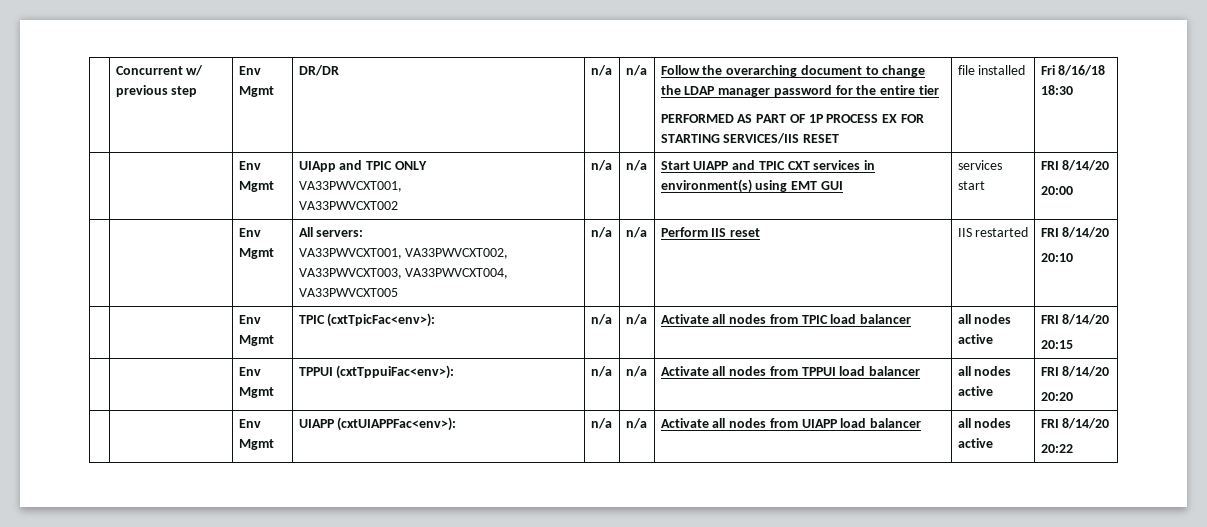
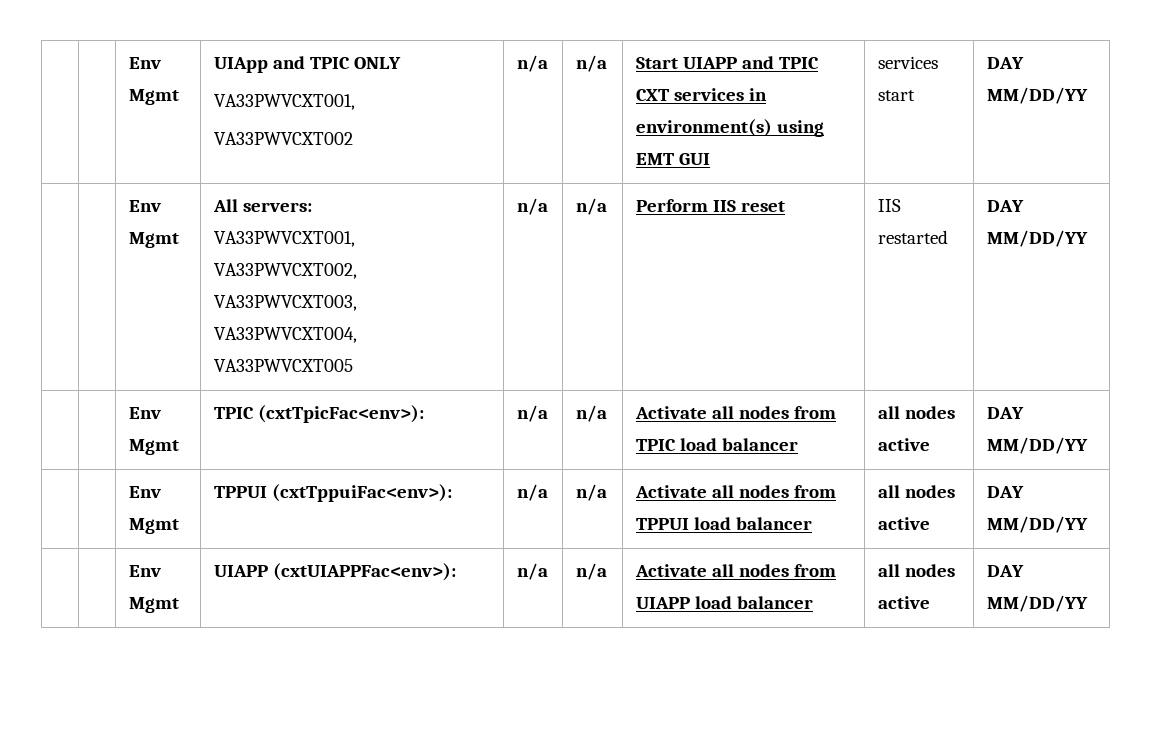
[115,65,204,76] [115,85,198,97] [238,66,261,75] [238,86,274,97] [298,65,339,76] [590,65,612,76] [625,65,647,76] [660,65,926,77] [660,85,940,97] [660,114,925,123] [660,133,840,144] [957,65,1026,75] [1040,65,1106,76] [1040,85,1073,95] | Concurrent w/ previous step | Env Mgmt | DR/DR | n/a | n/a | Follow the overarching document to change the LDAP manager password for the entire tier // PERFORMED AS PART OF 1P PROCESS EX FOR STARTING SERVICES/IIS RESET | file installed | Fri 8/16/18 18:30 // -> (128, 63) none
[1040,160,1110,171] [1040,186,1073,195] FRI 8/14/20 // 20:00 -> [986,57,1024,69] [986,87,1088,104] DAY MM/DD/YY
[1040,227,1110,238] [1040,253,1073,262] FRI 8/14/20 // 20:10 -> [986,200,1024,212] [986,230,1088,247] DAY MM/DD/YY
[1040,314,1110,325] [1040,340,1073,349] FRI 8/14/20 // 20:15 -> [986,407,1024,419] [986,437,1088,454] DAY MM/DD/YY
[1040,366,1110,377] [1040,392,1073,401] FRI 8/14/20 // 20:20 -> [986,486,1024,498] [986,516,1088,533] DAY MM/DD/YY
[1040,418,1110,429] [1040,444,1073,453] FRI 8/14/20 // 20:22 -> [986,565,1024,577] [986,595,1088,612] DAY MM/DD/YY

